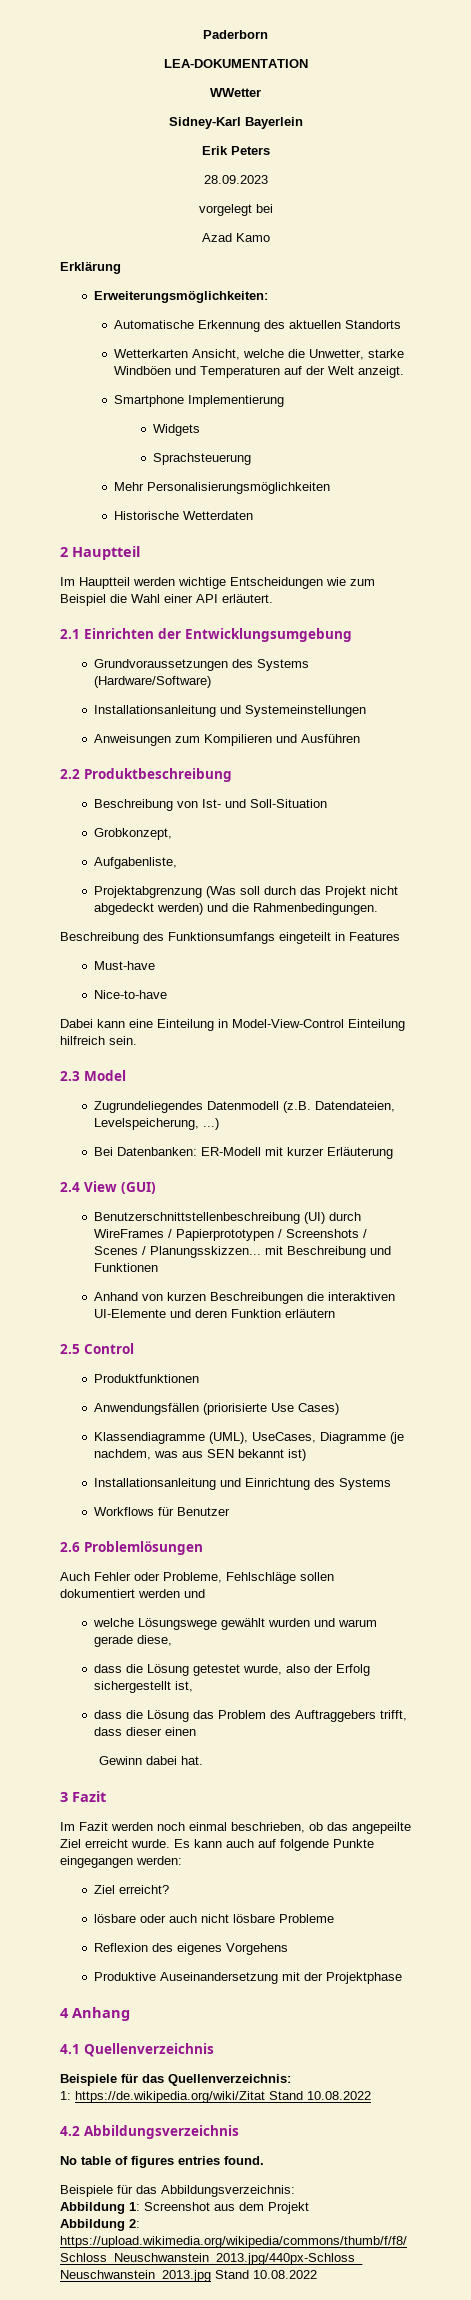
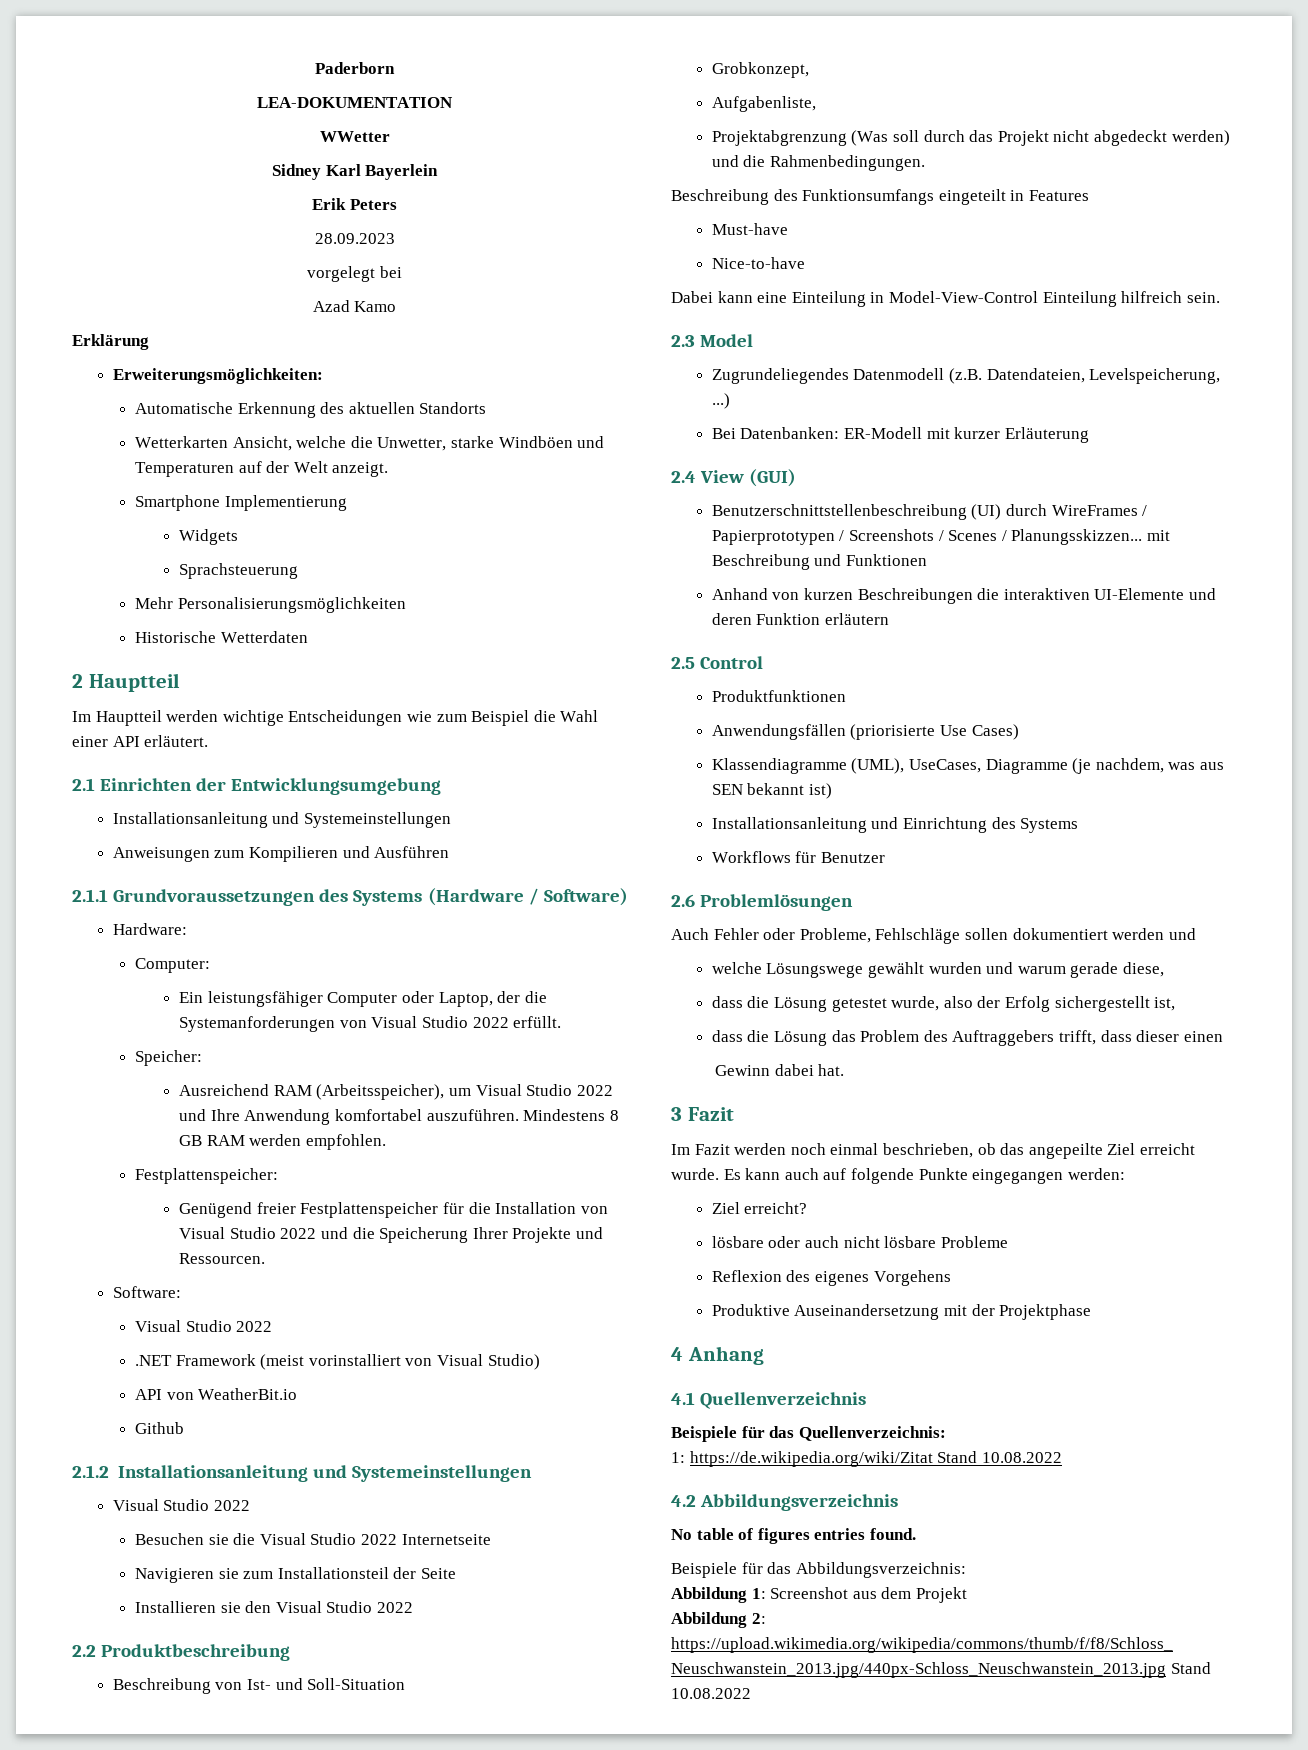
[168,117,241,129] Sidney-Karl -> [271,164,361,180] Sidney Karl
[93,659,309,671] [93,676,211,688] // Grundvoraussetzungen des Systems (Hardware/Software) -> (442, 786) none
(360, 738) none -> [72,888,628,906] [112,923,187,935] [134,958,210,973] [179,991,547,1007] [179,1016,562,1032] [134,1050,202,1066] [179,1084,613,1100] [179,1109,619,1125] [179,1134,387,1150] [134,1168,278,1184] [179,1202,608,1218] [179,1227,603,1243] [179,1253,266,1264] [112,1286,181,1298] [134,1320,273,1332] [134,1354,540,1370] [134,1388,298,1400] [134,1422,184,1434] [72,1465,532,1482] [112,1499,251,1511] [134,1533,491,1545] [134,1567,456,1583] [134,1601,413,1613] // 2.1.1 Grundvoraussetzungen des Systems (Hardware / Software) // Hardware: // Computer: // Ein leistungsfähiger Computer oder Laptop, der die Systemanforderungen von Visual Studio 2022 erfüllt. // Speicher: // Ausreichend RAM (Arbeitsspeicher), um Visual Studio 2022 und Ihre Anwendung komfortabel auszuführen. Mindestens 8 GB RAM werden empfohlen. // Festplattenspeicher: // Genügend freier Festplattenspeicher für die Installation von Visual Studio 2022 und die Speicherung Ihrer Projekte und Ressourcen. // Software: // Visual Studio 2022 // .NET Framework (meist vorinstalliert von Visual Studio) // API von WeatherBit.io // Github // 2.1.2 Installationsanleitung und Systemeinstellungen // Visual Studio 2022 // Besuchen sie die Visual Studio 2022 Internetseite // Navigieren sie zum Installationsteil der Seite // Installieren sie den Visual Studio 2022

